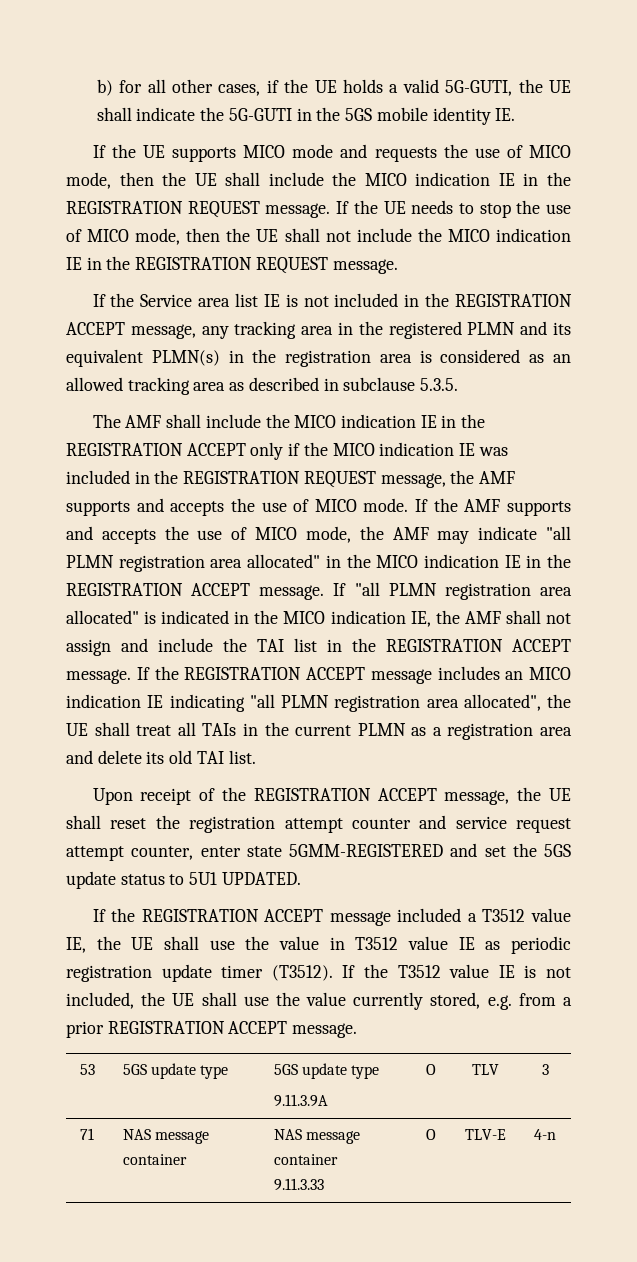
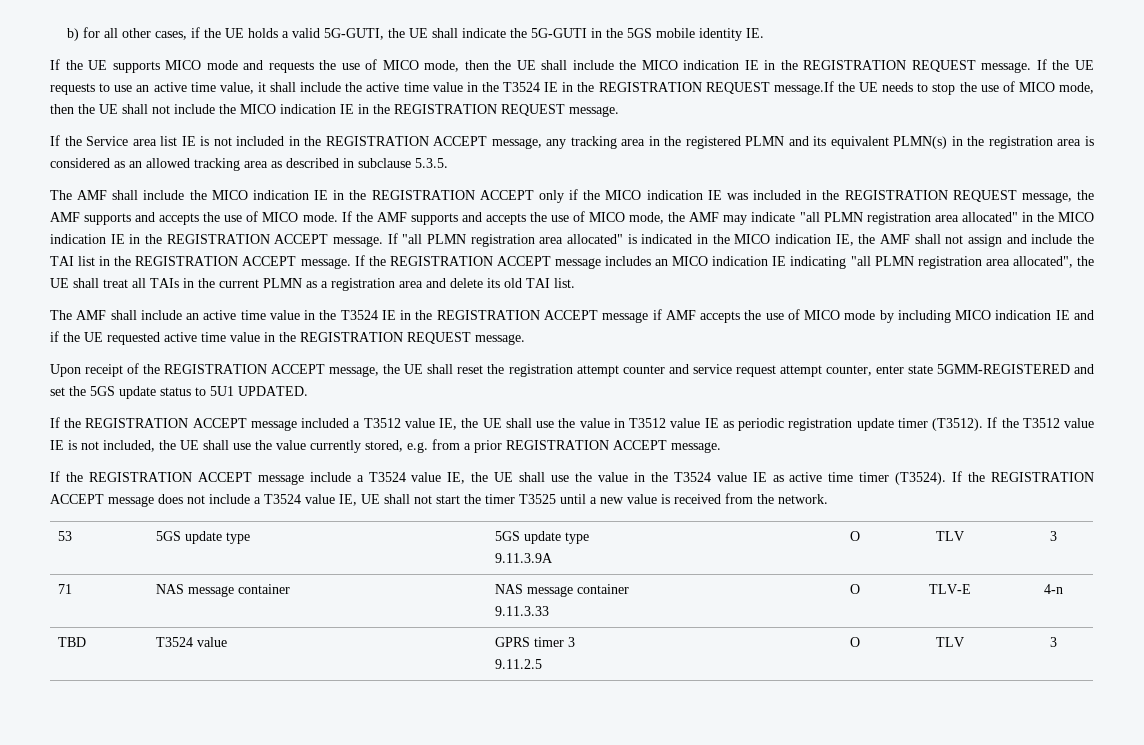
(406, 207) none -> [50,81,878,95] requests to use an active time value, it shall include the active time value in the T3524 IE in the REGISTRATION REQUEST message.If the UE
(256, 757) none -> [50,309,1094,323] [50,331,525,345] // The AMF shall include an active time value in the T3524 IE in the REGISTRATION ACCEPT message if AMF accepts the use of MICO mode by including MICO indication IE and if the UE requested active time value in the REGISTRATION REQUEST message.
(358, 1030) none -> [50,471,1095,485] [50,493,828,507] // If the REGISTRATION ACCEPT message include a T3524 value IE, the UE shall use the value in the T3524 value IE as active time timer (T3524). If the REGISTRATION ACCEPT message does not include a T3524 value IE, UE shall not start the timer T3525 until a new value is received from the network.
(556, 1134) none -> [57,637,86,647] [155,637,227,647] [494,637,575,647] [494,659,542,669] [850,637,860,647] [935,637,964,647] [1050,637,1057,647] // TBD | T3524 value | GPRS timer 3 // 9.11.2.5 | O | TLV | 3

